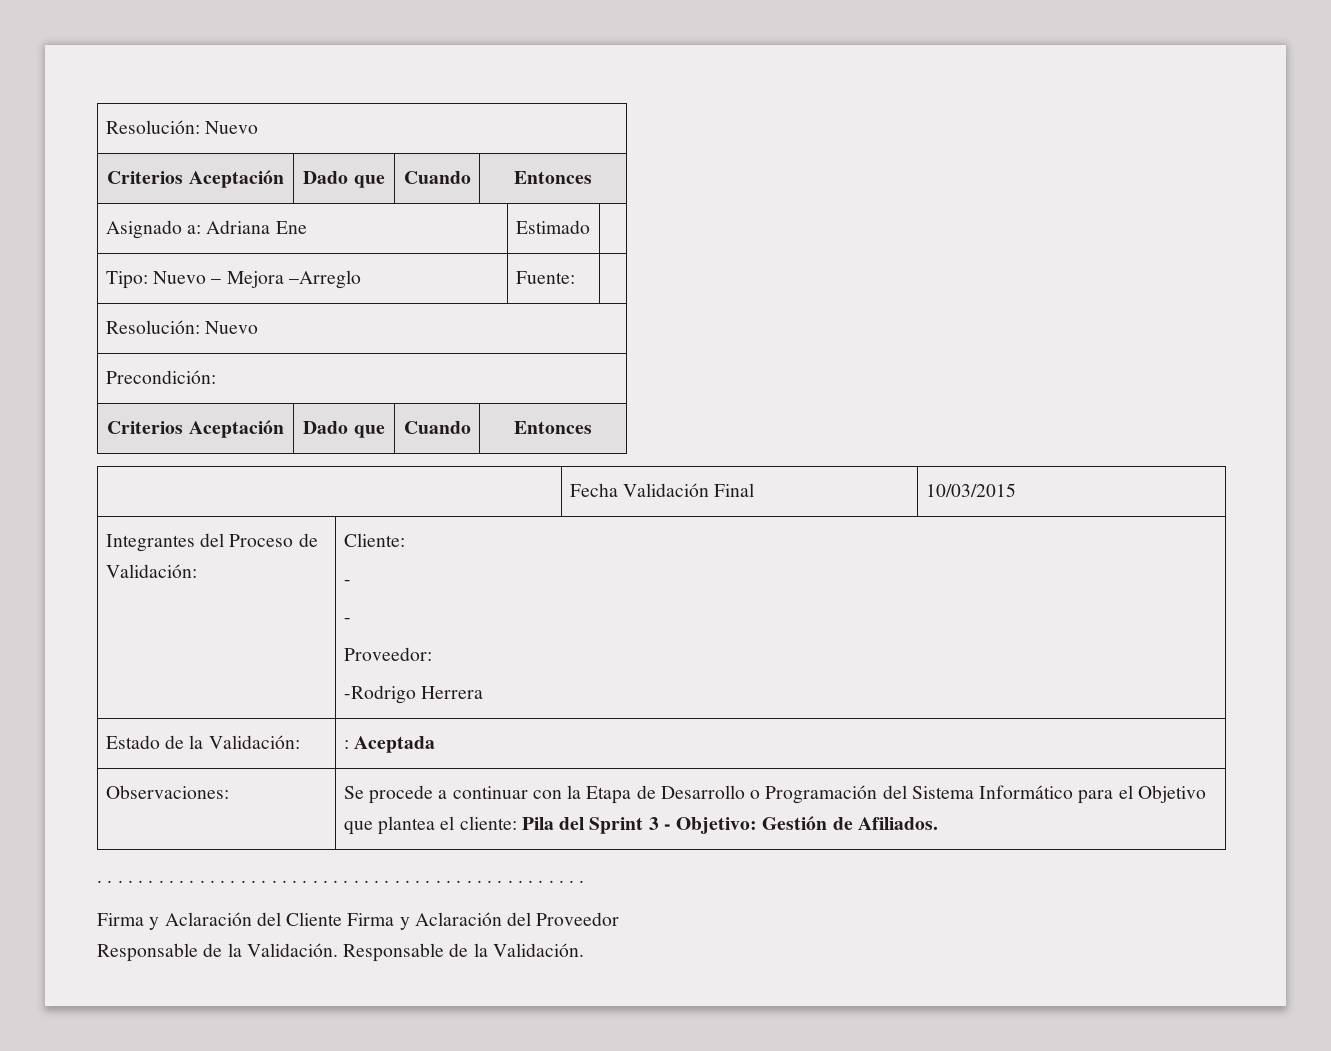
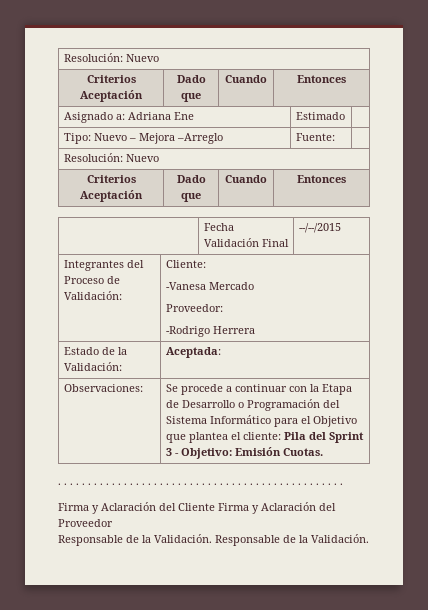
[105,370,216,384] // Precondición: -> (159, 158) none
[925,483,1016,497] 10/03/2015 -> [298,223,341,233] --/--/2015
[343,580,351,585] [343,618,351,623] - // - -> [165,282,254,290] -Vanesa Mercado
[343,736,435,753] : Aceptada -> [165,347,221,358] Aceptada:
[762,816,938,830] Gestión de Afiliados. -> [234,447,323,456] Emisión Cuotas.

